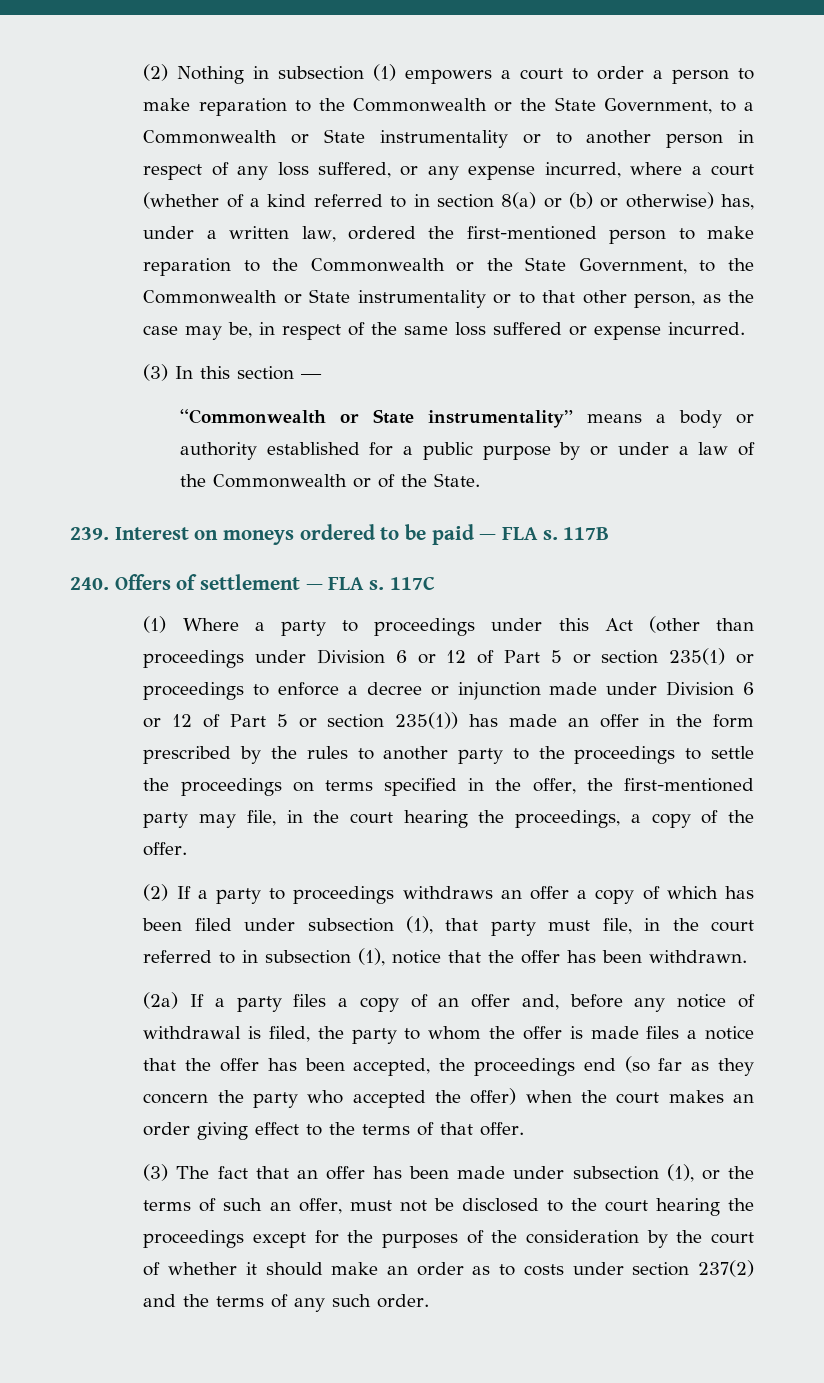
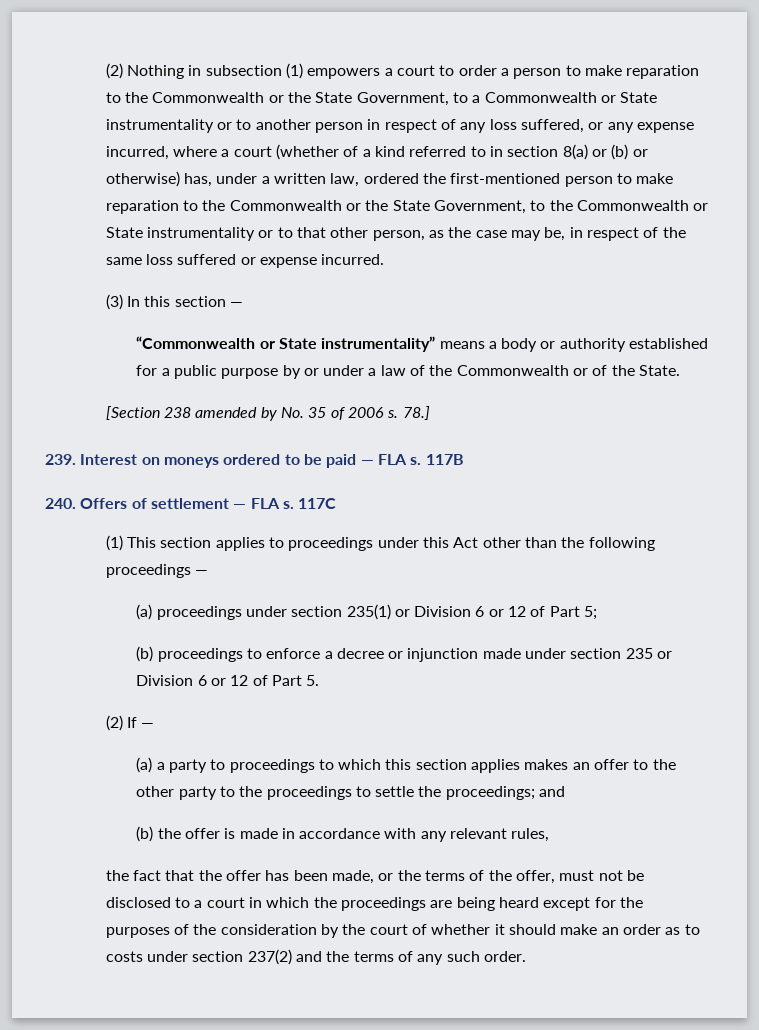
(481, 480) none -> [105,406,430,421] // [Section 238 amended by No. 35 of 2006 s. 78.]
[182,618,326,636] Where a party -> [127,537,265,551] This section applies
[648,616,754,633] [143,648,755,668] (other than proceedings under Division 6 or 12 of Part 5 or section 235(1) or -> [482,537,655,551] [105,564,209,578] [136,604,598,620] [136,646,154,662] other than the following proceedings — // (a) proceedings under section 235(1) or Division 6 or 12 of Part 5; // (b)
[666,681,755,696] [143,712,754,729] [143,746,449,764] Division 6 or 12 of Part 5 or section 235(1)) has made an offer in the form prescribed by the rules to another -> [570,648,673,659] [136,675,320,686] [105,715,155,731] [136,757,676,773] [136,786,175,797] section 235 or Division 6 or 12 of Part 5. // (2) If — // (a) a party to proceedings to which this section applies makes an offer to the other
[180,778,754,796] [143,810,754,828] [143,842,188,856] [143,884,754,904] [142,916,754,936] [143,948,748,966] [143,992,756,1012] [143,1026,754,1044] [143,1056,755,1076] [143,1088,755,1108] [143,1122,525,1140] [143,1164,694,1182] proceedings on terms specified in the offer, the first-mentioned party may file, in the court hearing the proceedings, a copy of the offer. // (2) If a party to proceedings withdraws an offer a copy of which has been filed under subsection (1), that party must file, in the court referred to in subsection (1), notice that the offer has been withdrawn. // (2a) If a party files a copy of an offer and, before any notice of withdrawal is filed, the party to whom the offer is made files a notice that the offer has been accepted, the proceedings end (so far as they concern the party who accepted the offer) when the court makes an order giving effect to the terms of that offer. // (3) The fact that an offer has been made under subsection (1), -> [445,786,566,800] [136,826,550,842] [105,870,375,884] proceedings; and // (b) the offer is made in accordance with any relevant rules, // the fact that the offer has been made,
[223,1198,291,1211] such an -> [488,870,512,881] the
[570,1198,754,1216] [143,1230,245,1248] the court hearing the proceedings -> [194,897,540,911] a court in which the proceedings are being heard

